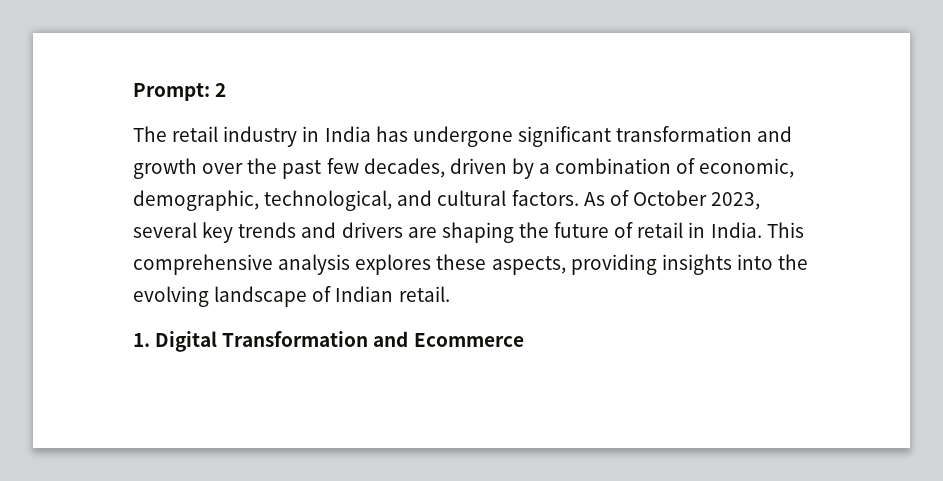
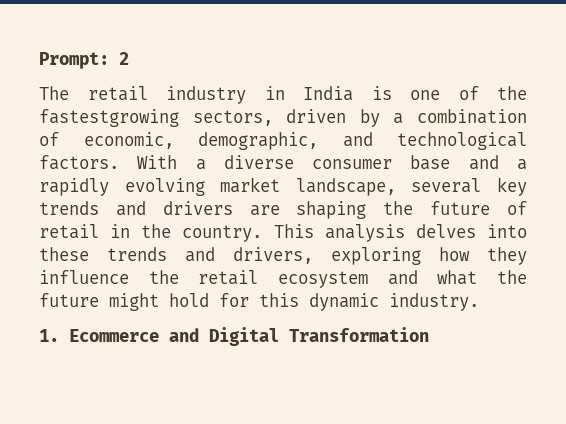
[375,126,793,147] [133,158,445,179] has undergone significant transformation and growth over the past few decades, -> [371,86,527,100] [39,109,273,127] is one of the fastestgrowing sectors,
[264,190,761,211] technological, and cultural factors. As of October 2023, -> [342,132,527,150] [39,155,527,170] [39,177,396,196] and technological factors. With a diverse consumer base and a rapidly evolving market landscape,
[710,222,804,238] [133,254,809,275] [133,286,450,307] [133,331,524,352] India. This comprehensive analysis explores these aspects, providing insights into the evolving landscape of Indian retail. // 1. Digital Transformation and Ecommerce -> [141,224,527,242] [39,247,527,265] [39,270,527,288] [39,293,479,311] [39,327,429,346] the country. This analysis delves into these trends and drivers, exploring how they influence the retail ecosystem and what the future might hold for this dynamic industry. // 1. Ecommerce and Digital Transformation

